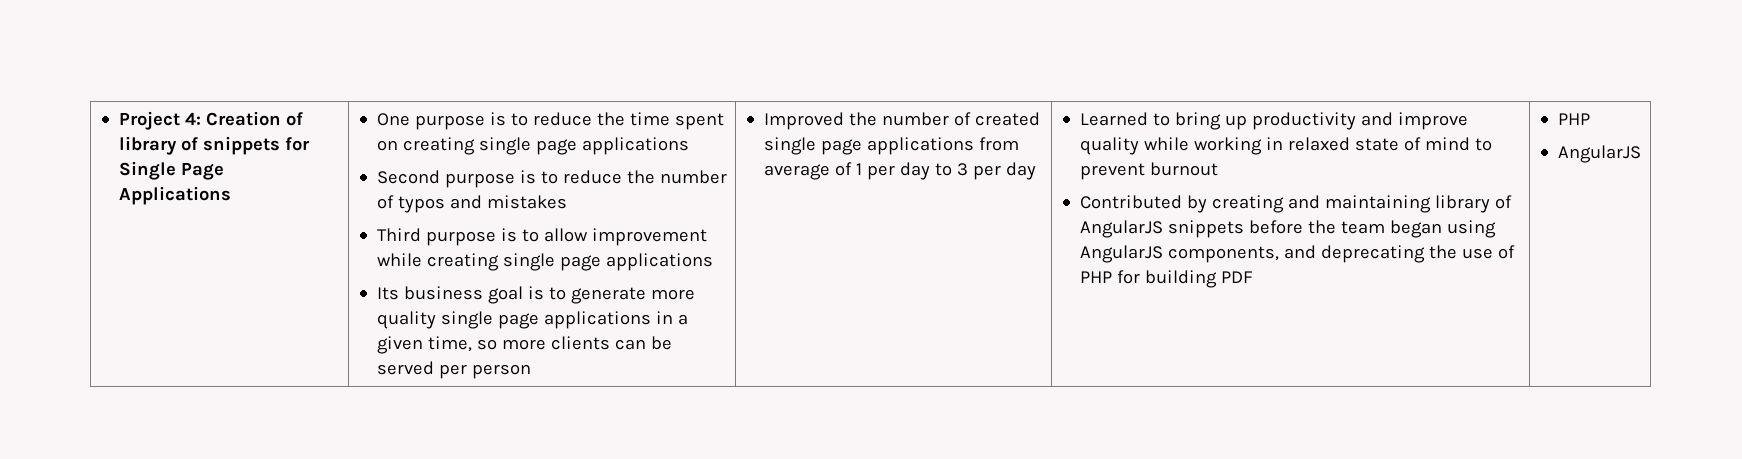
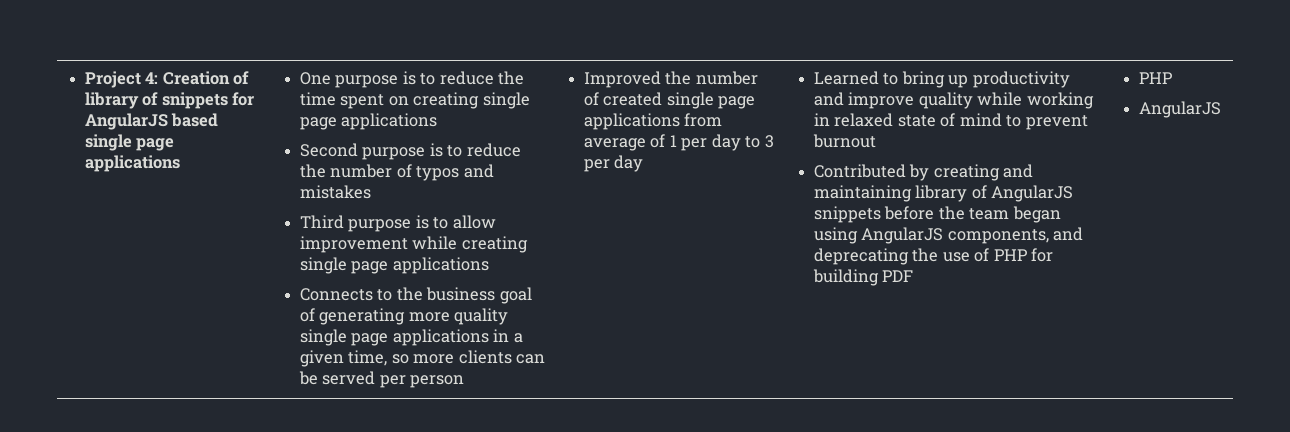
[118,161,224,180] [118,186,231,205] Single Page Applications -> [84,113,219,130] [84,134,175,151] [84,155,180,172] AngularJS based single page applications
[376,286,646,304] Its business goal is to generate -> [299,287,532,304] [299,308,406,325] Connects to the business goal of generating

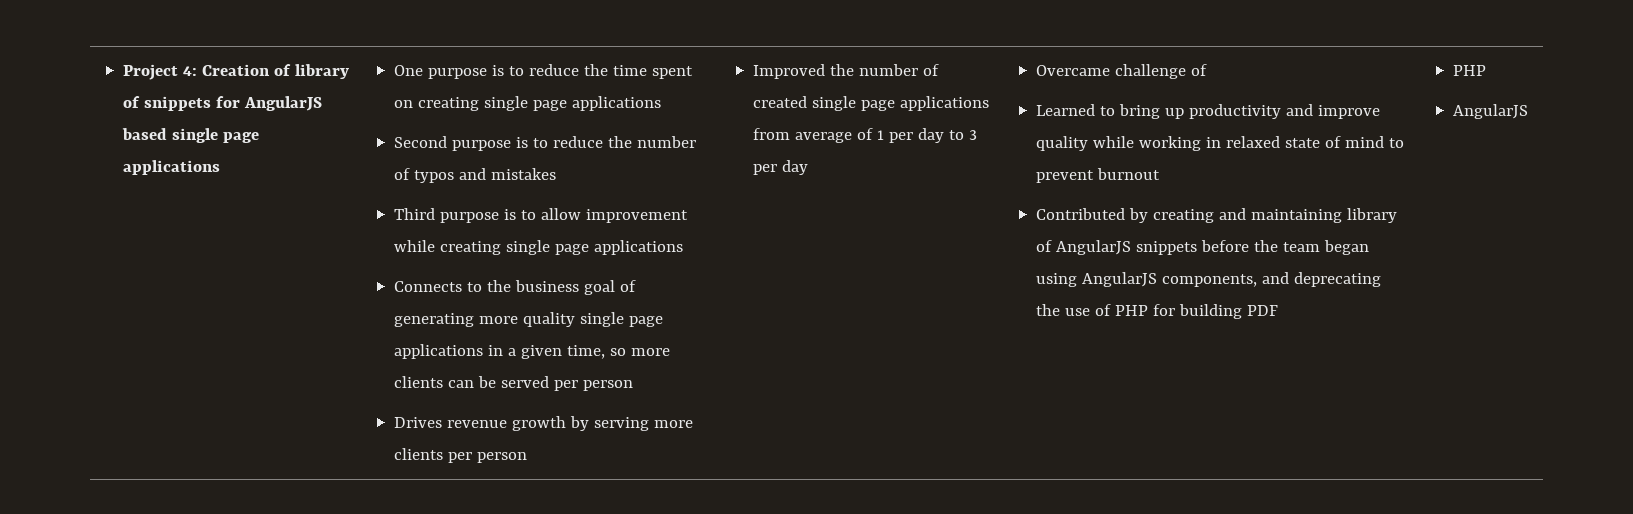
(465, 381) none -> [393,416,693,431] [393,448,527,463] // Drives revenue growth by serving more clients per person
(644, 163) none -> [1035,64,1207,79] Overcame challenge of //

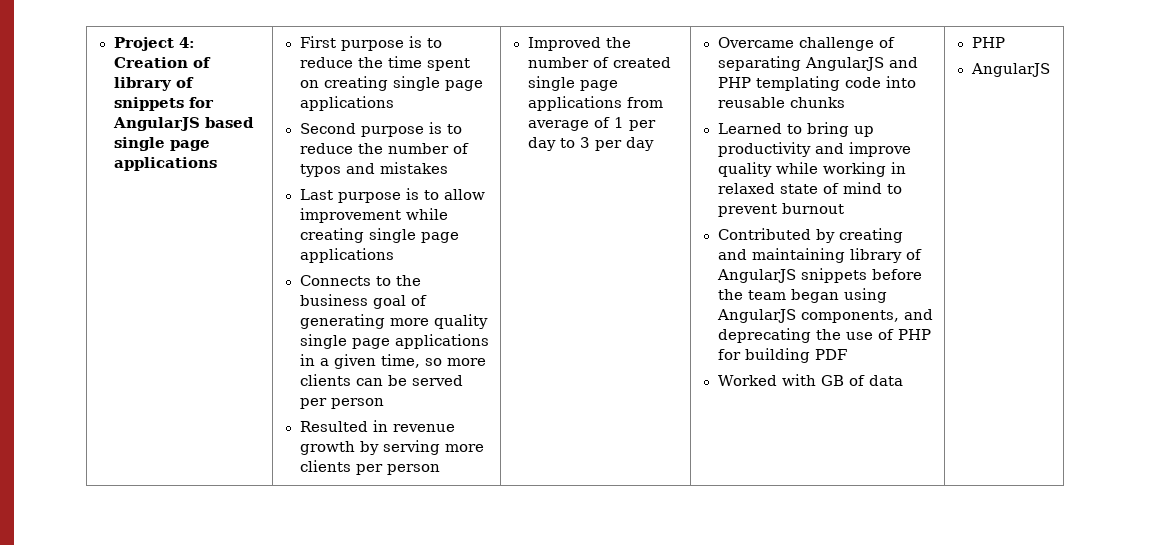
[393,65,423,76] One -> [299,36,336,48] First
[393,208,435,220] Third -> [299,189,333,200] Last
[393,417,442,428] Drives -> [299,420,388,432] Resulted in
(1207, 70) none -> [717,56,918,71] [717,76,916,91] [717,97,845,108] separating AngularJS and PHP templating code into reusable chunks
(1278, 310) none -> [717,374,903,386] // Worked with GB of data

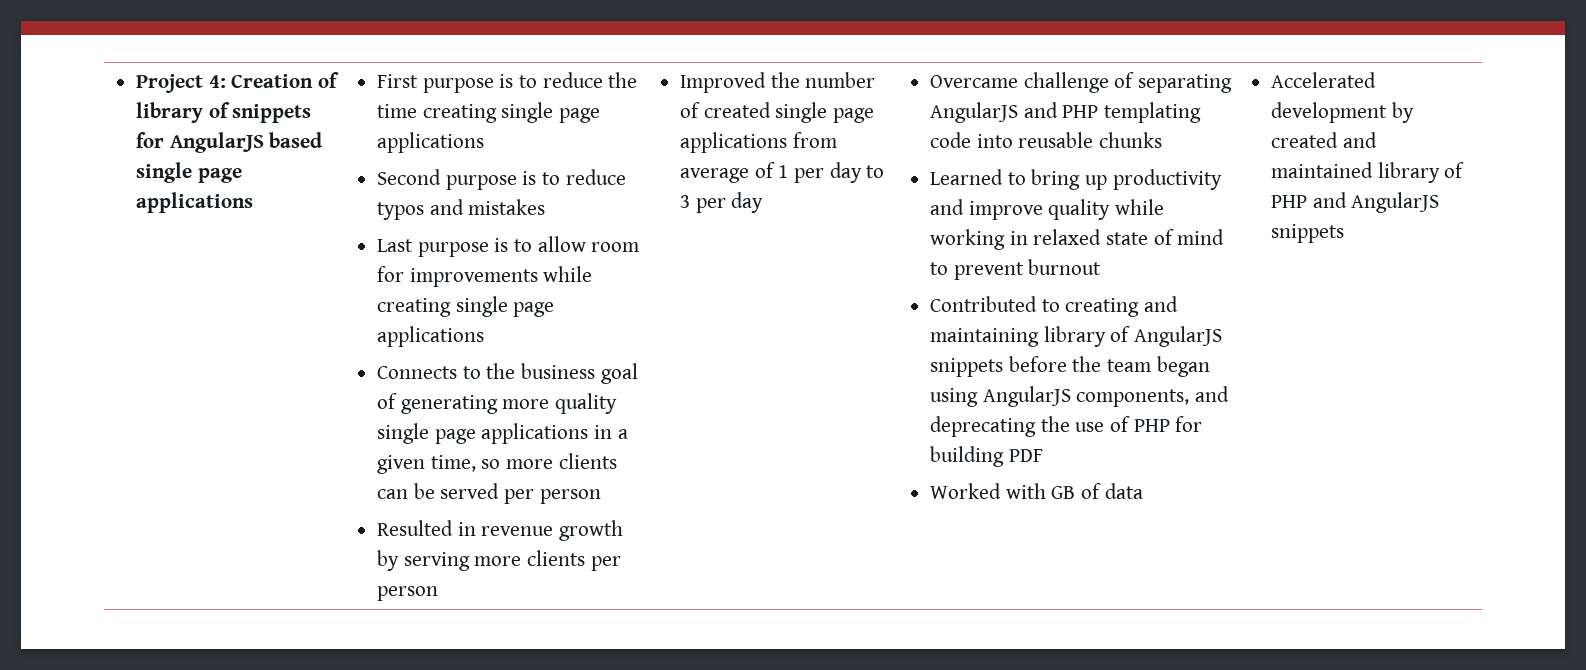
[426,58,470,71] [299,80,319,88] spent on -> (417, 111) none
[357,143,469,154] the number of -> (626, 177) none
[299,208,401,223] improvement -> [591,242,640,252] [376,266,538,287] room for improvements
[815,229,835,243] by -> [1041,299,1060,312] to
[971,37,1005,48] [970,63,1050,77] PHP // AngularJS -> [1270,72,1376,88] [1270,102,1414,123] [1270,132,1377,148] [1270,162,1465,183] [1270,192,1440,213] [1270,224,1344,243] Accelerated development by created and maintained library of PHP and AngularJS snippets

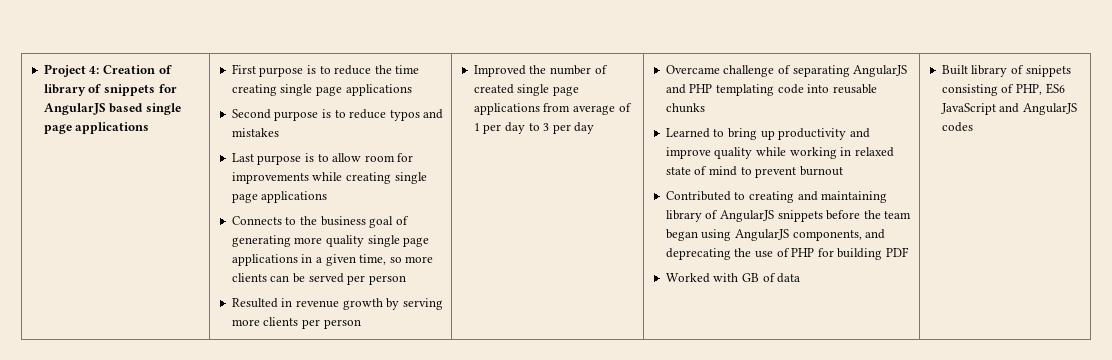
[1270,72,1376,88] [1270,102,1414,123] [1270,132,1377,148] [1270,162,1465,183] [1270,195,1307,208] Accelerated development by created and maintained library of PHP -> [941,65,1071,77] [941,83,1065,96] [940,103,996,115] Built library of snippets consisting of PHP, ES6 JavaScript
[1270,224,1344,243] snippets -> [941,122,973,132] codes

